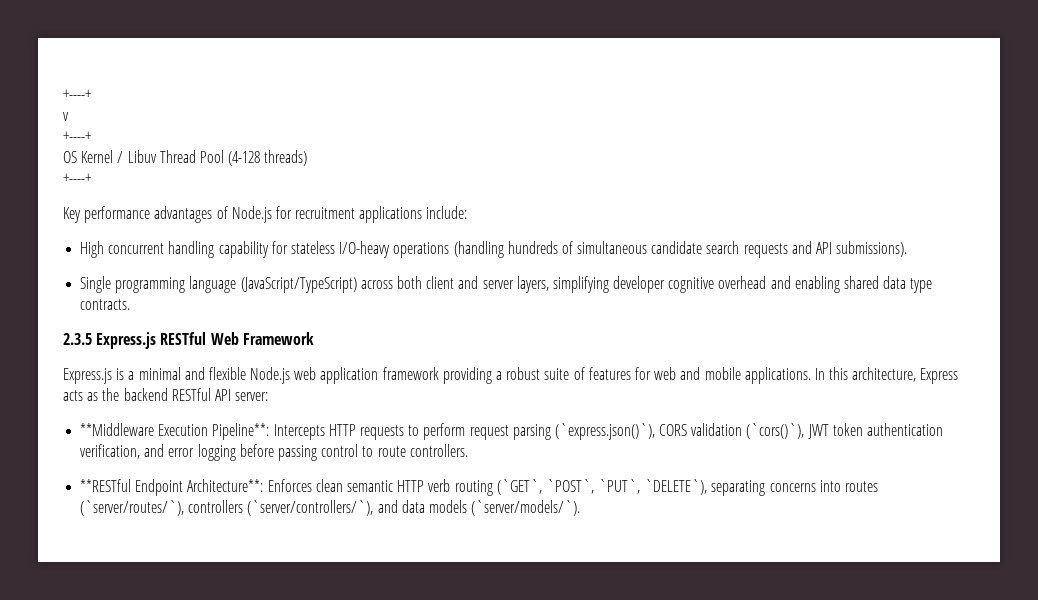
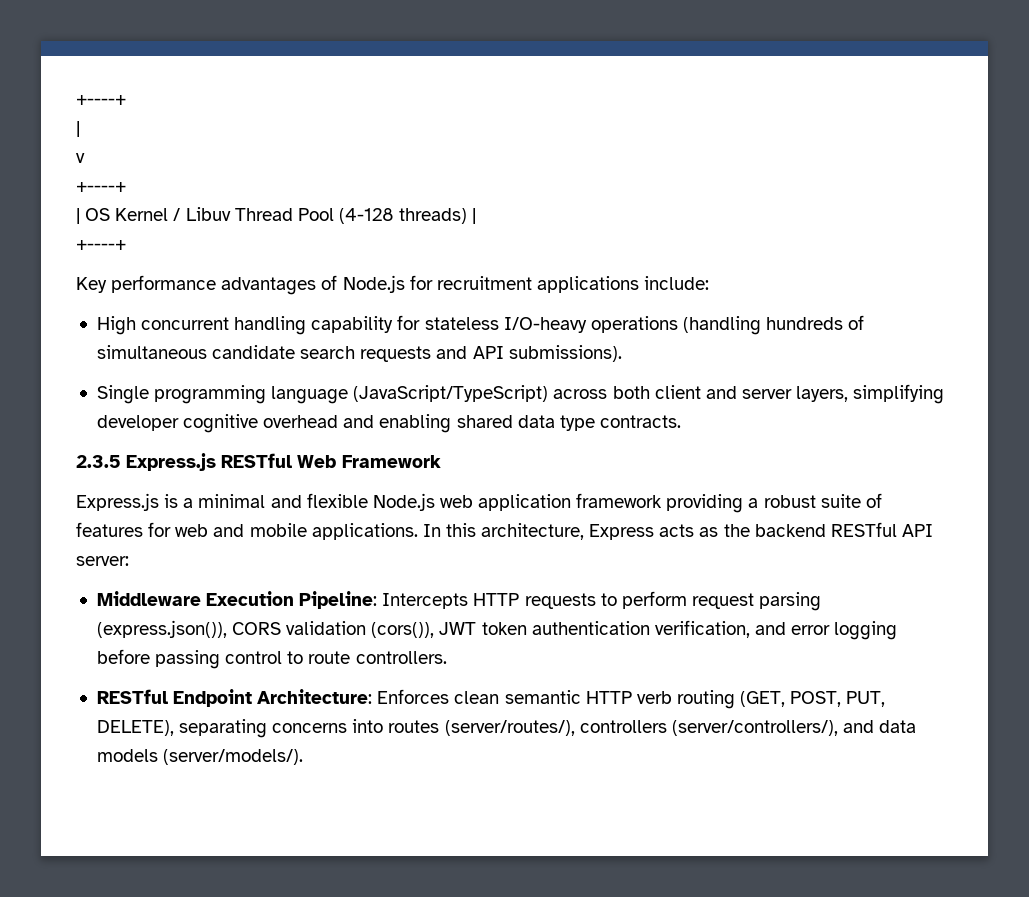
[63,89,91,100] +----+ -> [76,95,126,105] [76,121,80,137] +----+ // |
(91, 136) none -> [76,208,80,224] |
(308, 158) none -> [472,208,477,224] |
[80,423,270,440] **Middleware Execution Pipeline**: -> [96,591,378,609] Middleware Execution Pipeline:
[554,423,655,440] (`express.json()`), -> [96,620,227,638] (express.json()),
[746,423,805,439] (`cors()`), -> [371,622,435,638] (cors()),
[80,479,264,496] **RESTful Endpoint Architecture**: -> [96,689,373,707] RESTful Endpoint Architecture:
[496,479,708,495] (`GET`, `POST`, `PUT`, `DELETE`), -> [740,691,886,707] [96,720,174,736] (GET, POST, PUT, DELETE),
[80,500,374,516] (`server/routes/`), controllers (`server/controllers/`), -> [444,720,838,736] (server/routes/), controllers (server/controllers/),
[471,500,581,516] (`server/models/`). -> [163,749,304,765] (server/models/).

